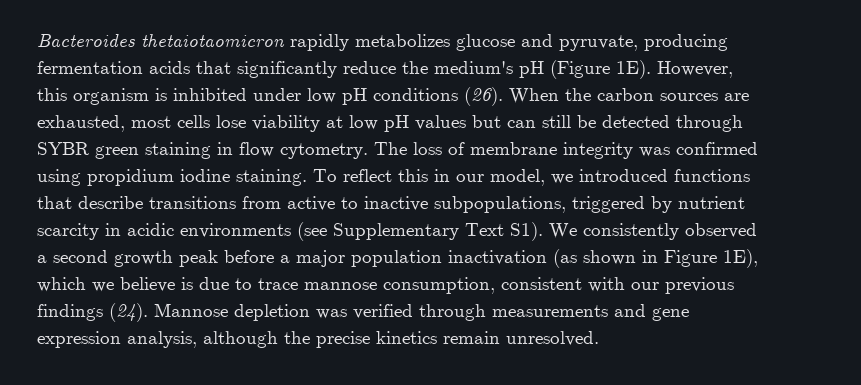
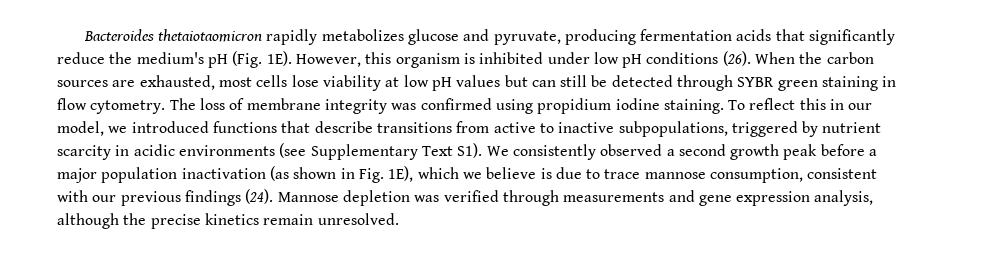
[550,60,610,79] (Figure -> [232,51,263,68] (Fig.
[664,250,717,267] Figure -> [358,168,384,183] Fig.

